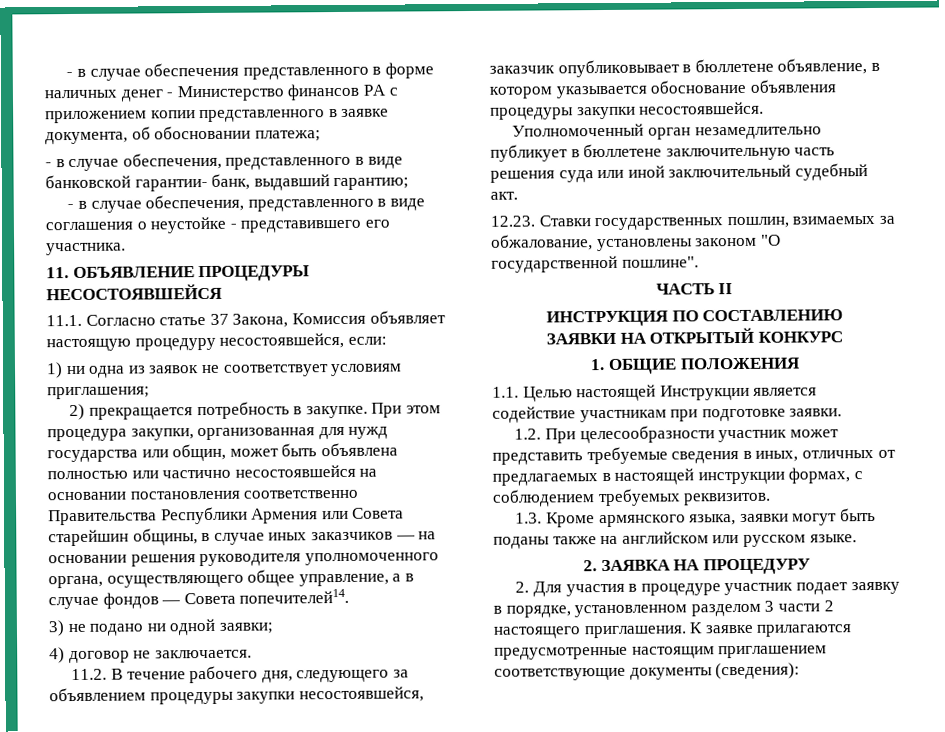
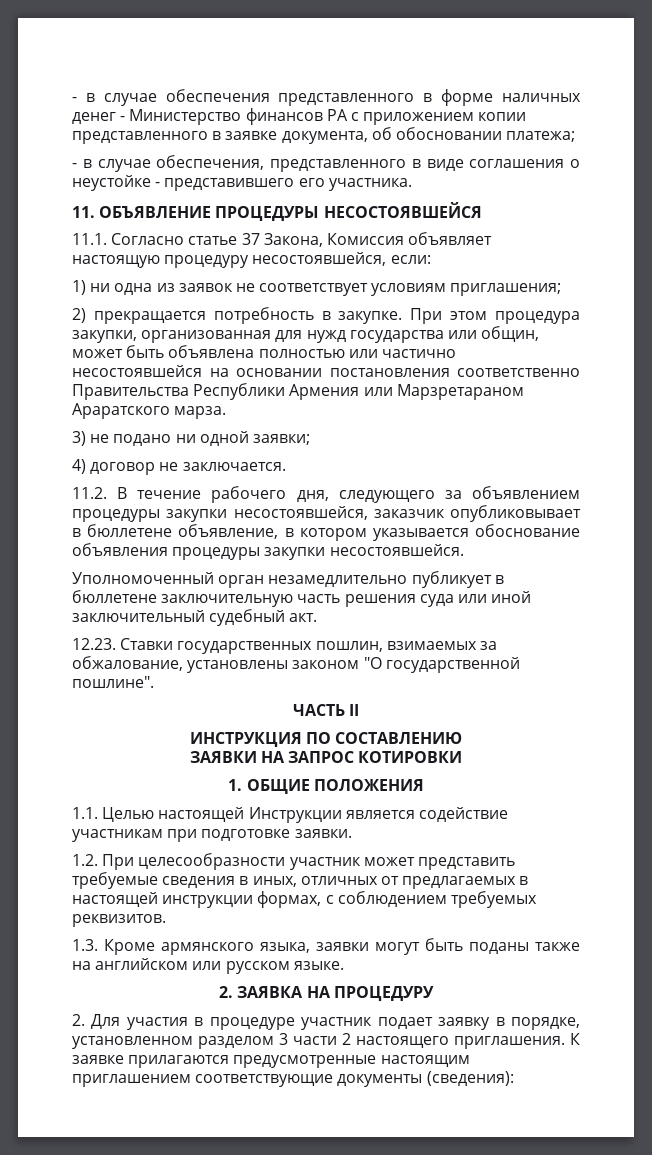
[45,152,403,172] [45,173,410,192] // - в случае обеспечения, представленного в виде банковской гарантии- банк, выдавший гарантию; -> (576, 136) none
[352,507,405,519] [48,528,437,547] [48,552,439,567] [48,569,414,589] [48,588,350,610] Совета старейшин общины, в случае иных заказчиков — на основании решения руководителя уполномоченного органа, осуществляющего общее управление, а в случае фондов — Совета попечителей14. -> [396,384,524,400] [72,403,227,419] Марзретараном Араратского марза.
[649,327,843,344] ОТКРЫТЫЙ КОНКУРС -> [288,751,463,763] ЗАПРОС КОТИРОВКИ

